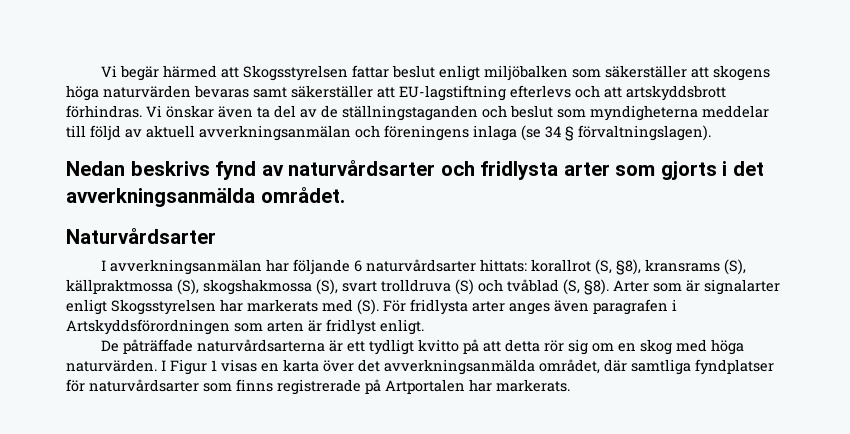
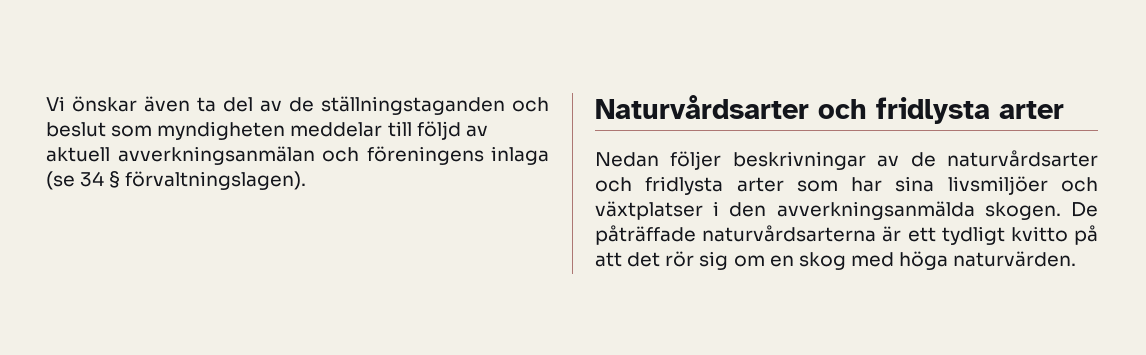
[101,65,771,81] [66,85,726,101] [66,105,162,118] Vi begär härmed att Skogsstyrelsen fattar beslut enligt miljöbalken som säkerställer att skogens höga naturvärden bevaras samt säkerställer att EU-lagstiftning efterlevs och att artskyddsbrott förhindras. Vi -> [46,96,65,111] Vi
[590,105,698,121] myndigheterna -> [157,121,286,140] myndigheten
[66,161,284,180] Nedan beskrivs fynd av -> [595,95,1064,124] [595,151,936,170] Naturvårdsarter och fridlysta arter // Nedan följer beskrivningar av de
[660,161,764,180] [66,187,345,207] [66,228,216,244] [101,259,747,275] [66,279,780,295] [66,299,677,315] [66,319,424,335] gjorts i det avverkningsanmälda området. // Naturvårdsarter // I avverkningsanmälan har följande 6 naturvårdsarter hittats: korallrot (S, §8), kransrams (S), källpraktmossa (S), skogshakmossa (S), svart trolldruva (S) och tvåblad (S, §8). Arter som är signalarter enligt Skogsstyrelsen har markerats med (S). För fridlysta arter anges även paragrafen i Artskyddsförordningen som arten är fridlyst enligt. // -> [851,176,1098,195] [595,201,1061,220] har sina livsmiljöer och växtplatser i den avverkningsanmälda skogen.
[505,339,541,352] detta -> [627,252,661,267] det
[161,359,774,375] [66,379,570,395] I Figur 1 visas en karta över det avverkningsanmälda området, där samtliga fyndplatser för naturvårdsarter som finns registrerade på Artportalen har markerats. -> (1077, 259) none

